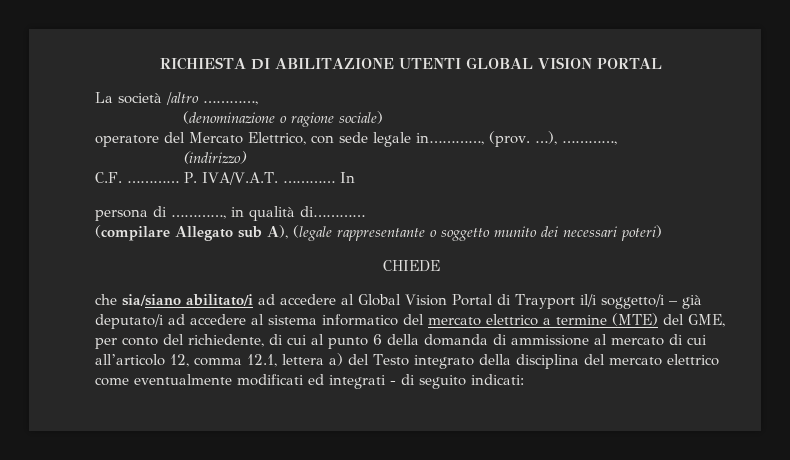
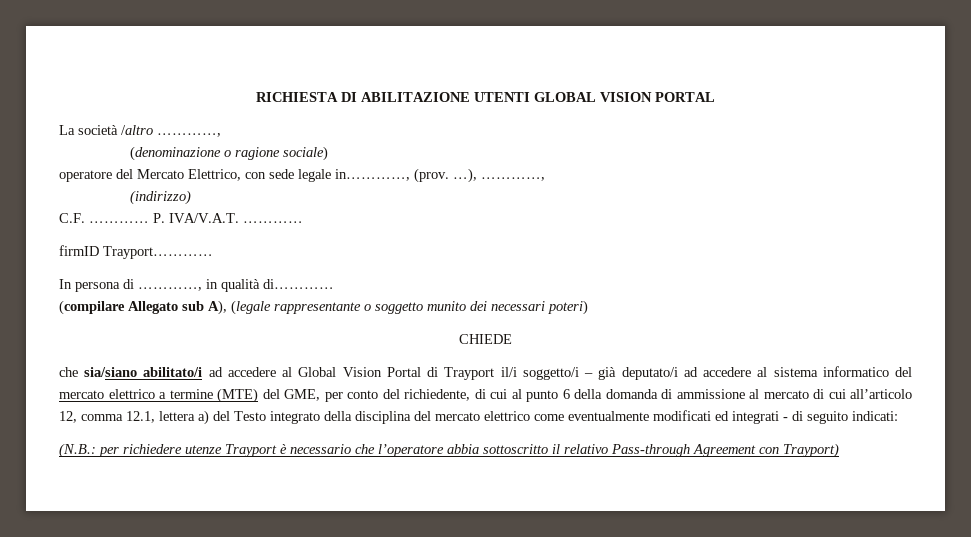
(335, 182) none -> [59,245,213,259] // firmID Trayport………… //
(355, 177) // -> (72, 284) none
(524, 379) none -> [59,443,839,458] // (N.B.: per richiedere utenze Trayport è necessario che l’operatore abbia sottoscritto il relativo Pass-through Agreement con Trayport)

